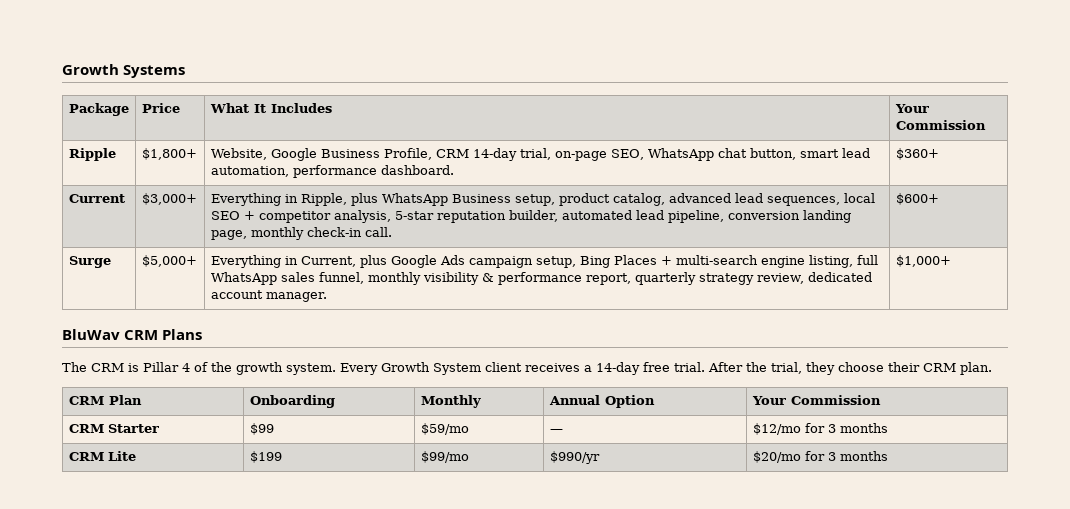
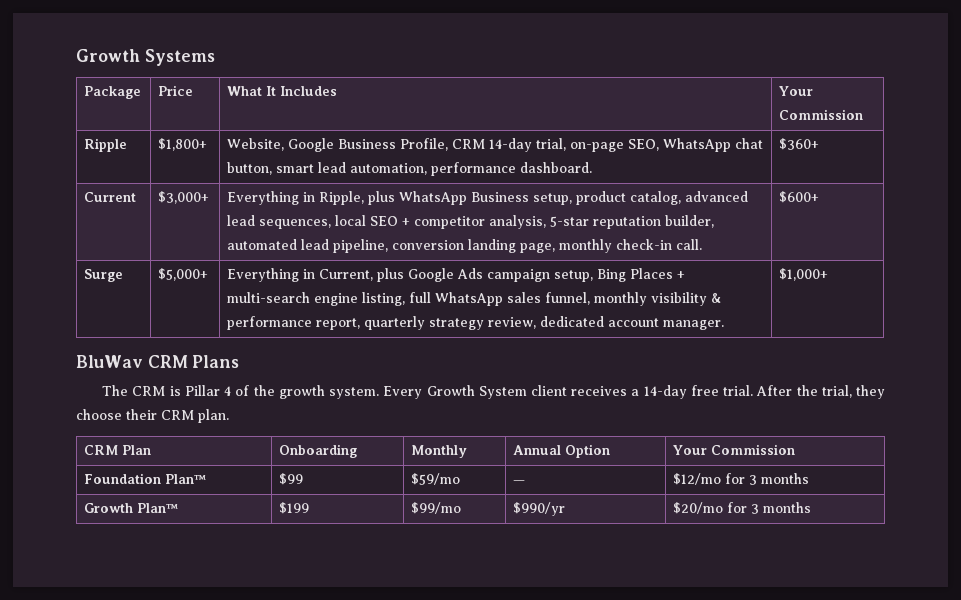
[68,424,159,433] CRM Starter -> [84,473,208,484] Foundation Plan™
[68,451,136,461] CRM Lite -> [84,503,180,513] Growth Plan™

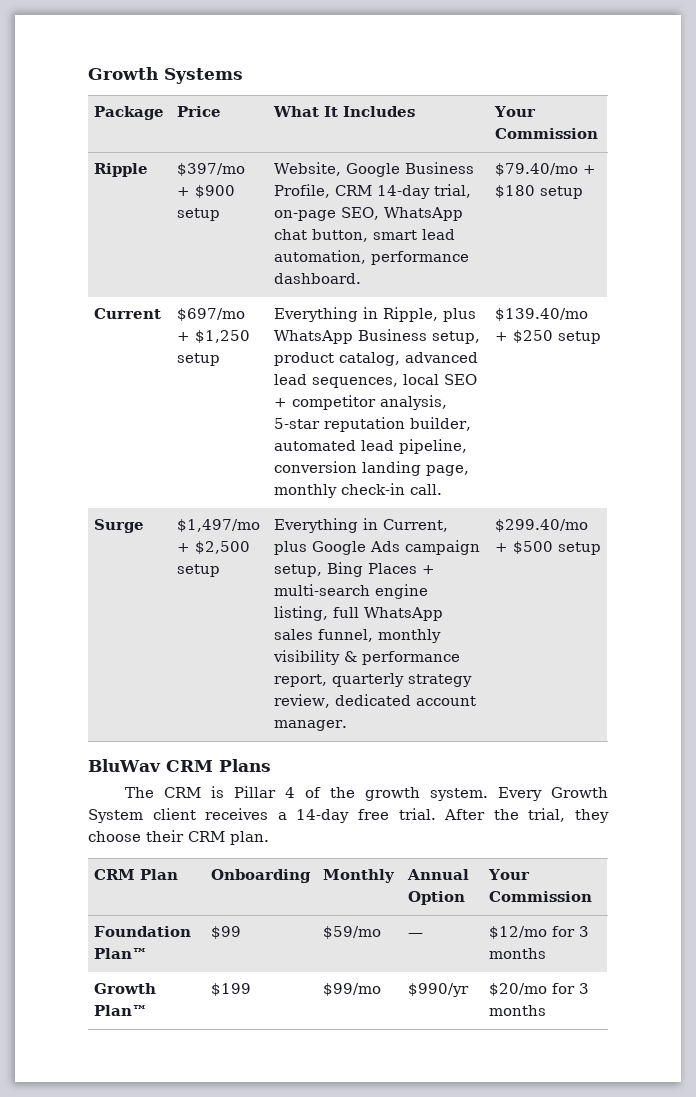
[158,138,208,151] $1,800+ -> [177,163,246,176] [177,185,236,198] [177,208,221,221] $397/mo + $900 setup
[779,138,820,150] [84,192,137,202] [158,191,210,204] $360+ // Current | $3,000+ -> [495,163,597,176] [495,185,584,199] [94,308,162,319] [177,308,246,321] [177,330,251,343] [177,353,221,366] $79.40/mo + $180 setup // Current | $697/mo + $1,250 setup
[779,191,820,203] [84,269,124,282] [158,268,209,281] $600+ // Surge | $5,000+ -> [495,308,589,321] [495,330,602,344] [94,519,145,533] [177,519,261,532] [177,541,251,554] [177,564,221,577] $139.40/mo + $250 setup // Surge | $1,497/mo + $2,500 setup
[779,268,829,281] $1,000+ -> [495,519,589,532] [495,541,602,555] $299.40/mo + $500 setup

